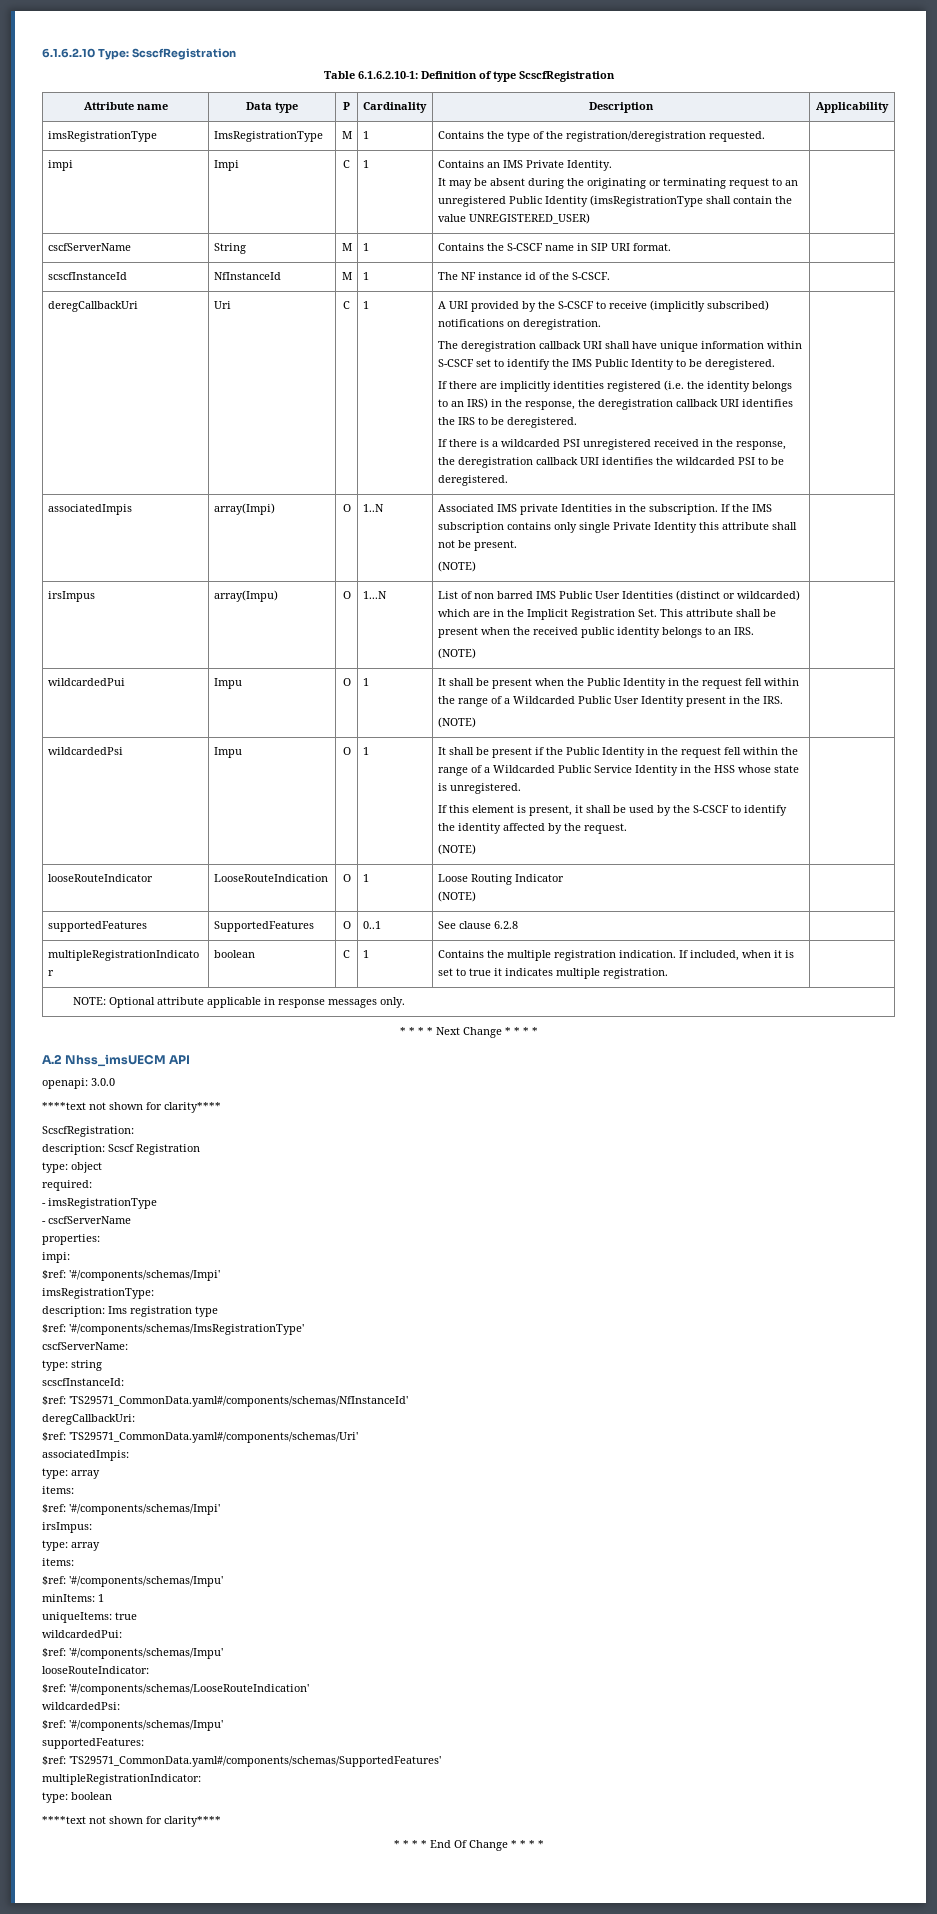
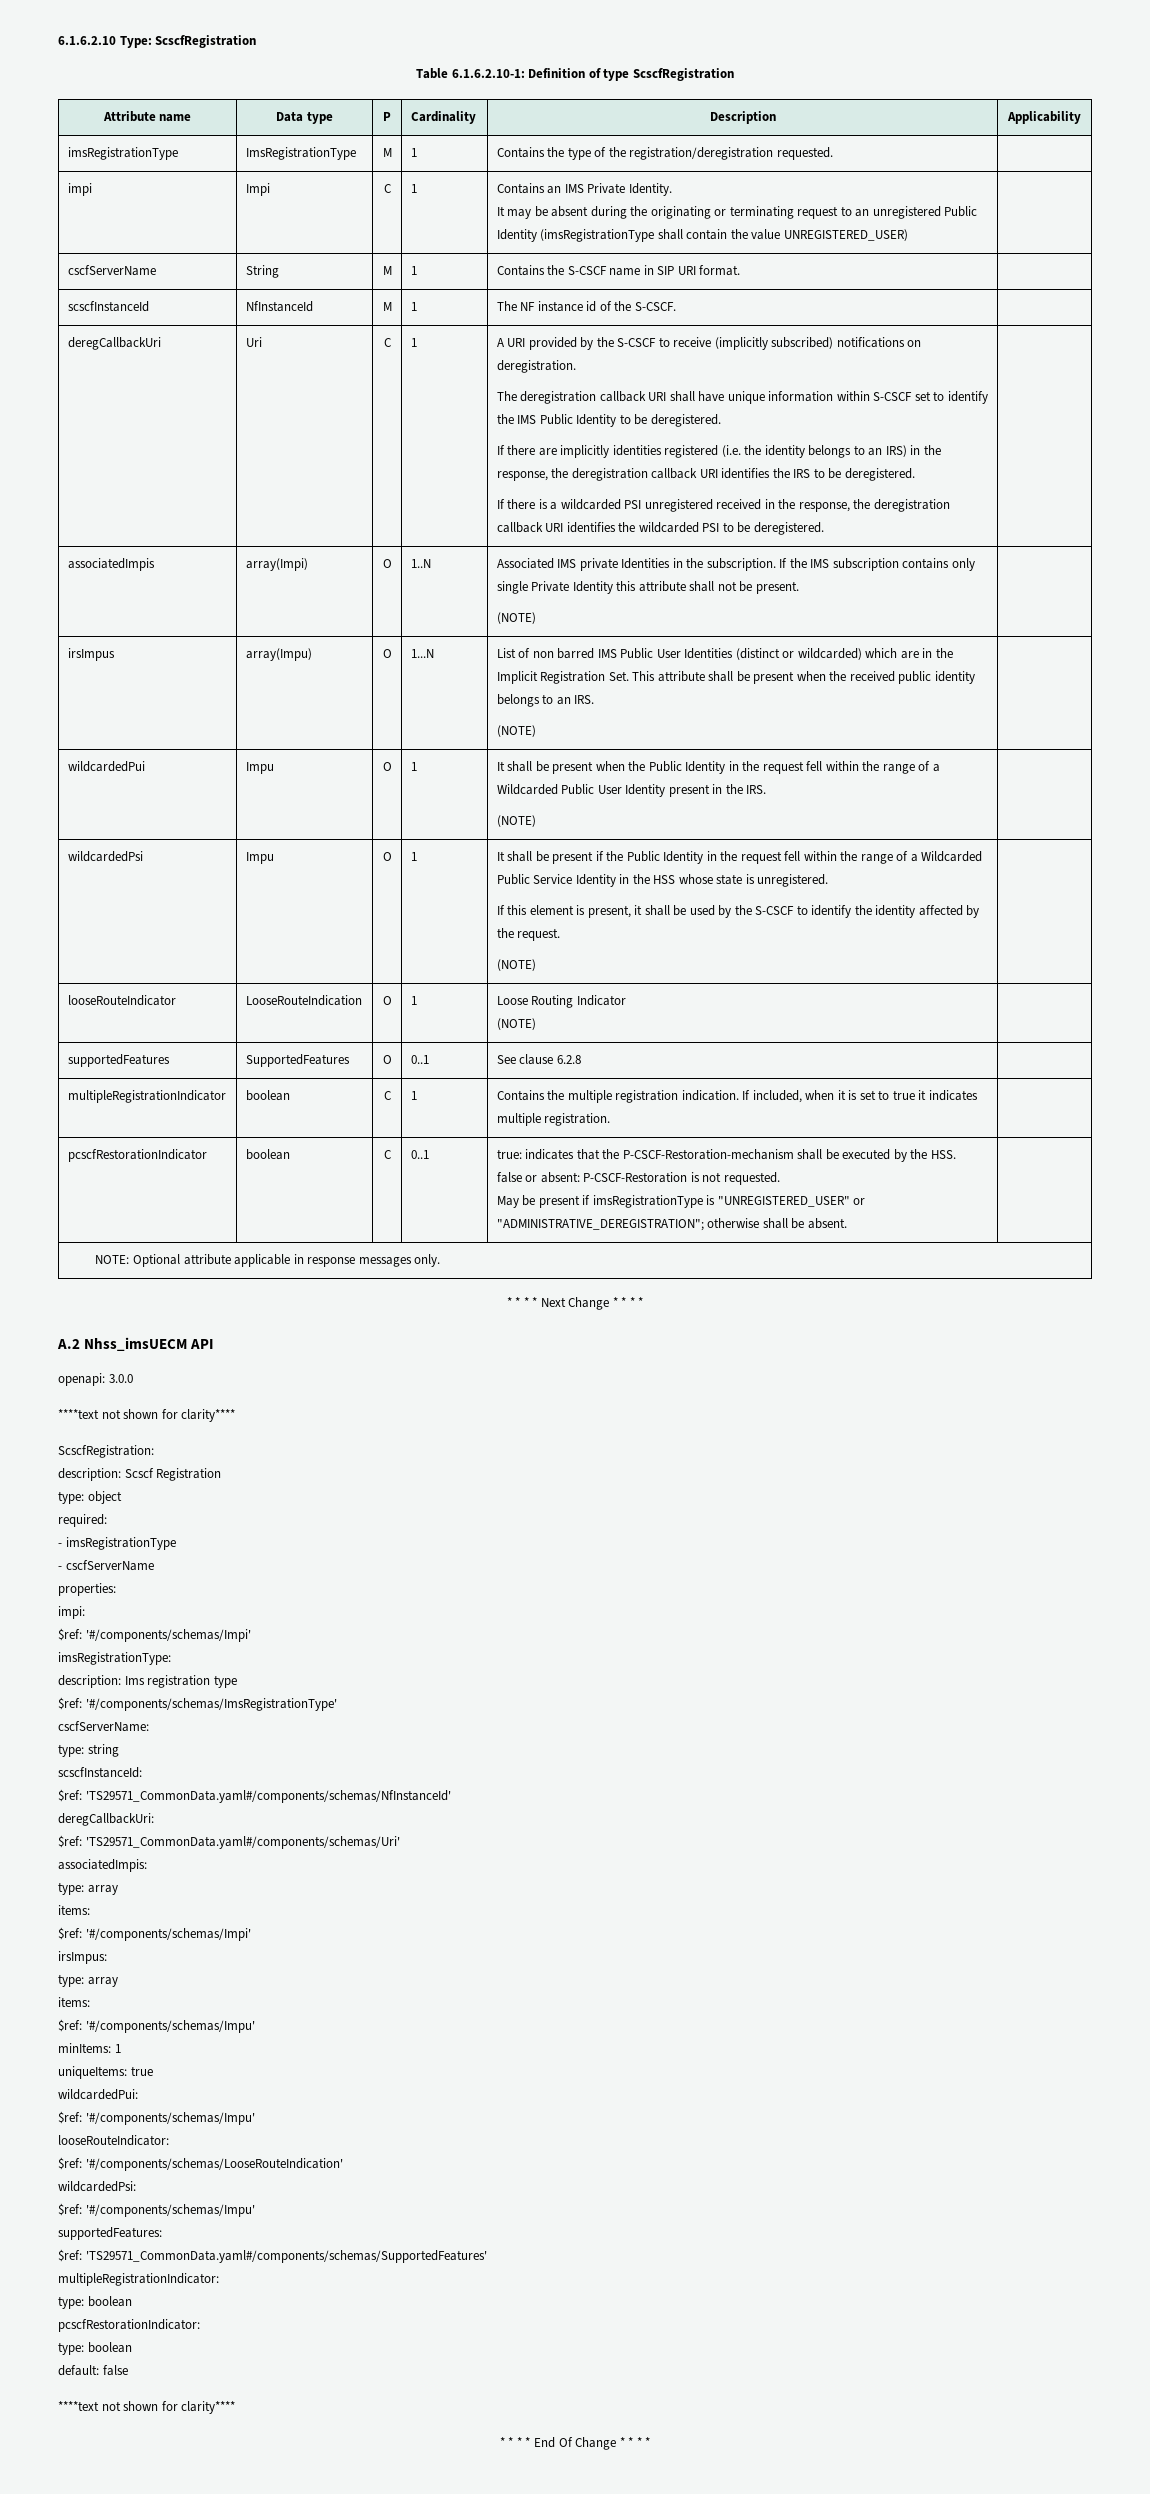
(668, 973) none -> [67,1149,207,1162] [245,1149,290,1160] [383,1150,391,1159] [410,1150,429,1159] [496,1149,956,1162] [496,1172,780,1185] [496,1195,866,1208] [496,1218,847,1231] // pcscfRestorationIndicator | boolean | C | 0..1 | true: indicates that the P-CSCF-Restoration-mechanism shall be executed by the HSS. // false or absent: P-CSCF-Restoration is not requested. // May be present if imsRegistrationType is "UNREGISTERED_USER" or "ADMINISTRATIVE_DEREGISTRATION"; otherwise shall be absent. |
(112, 1796) none -> [58,2319,200,2332] [58,2342,132,2355] [58,2365,128,2376] // pcscfRestorationIndicator: // type: boolean // default: false

